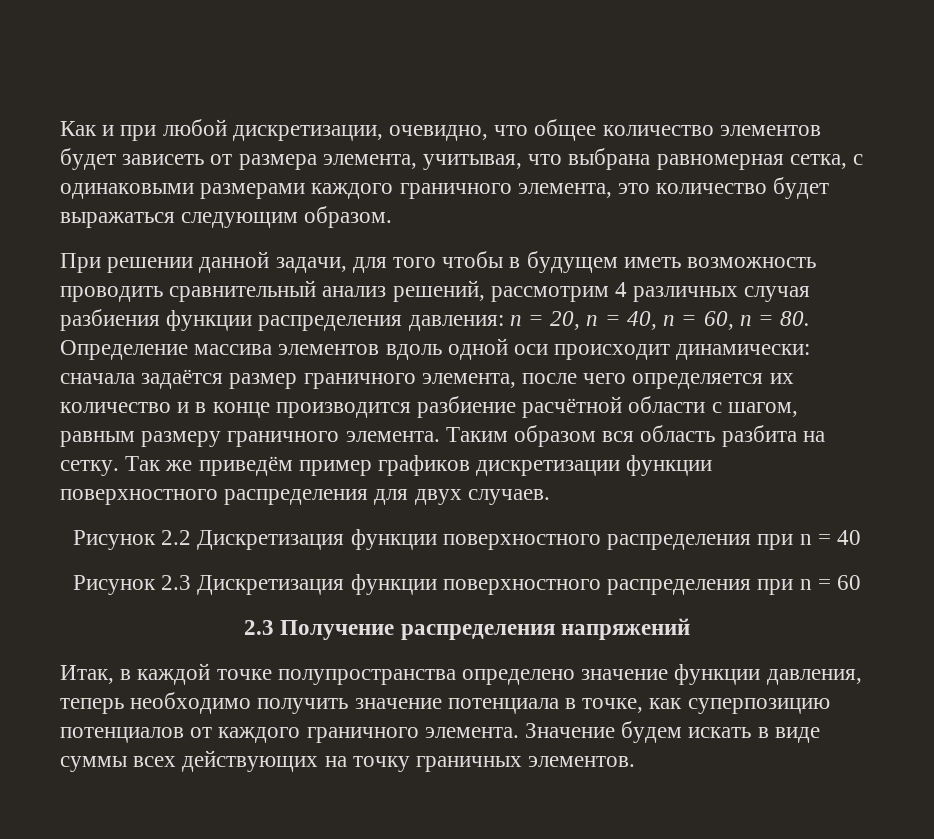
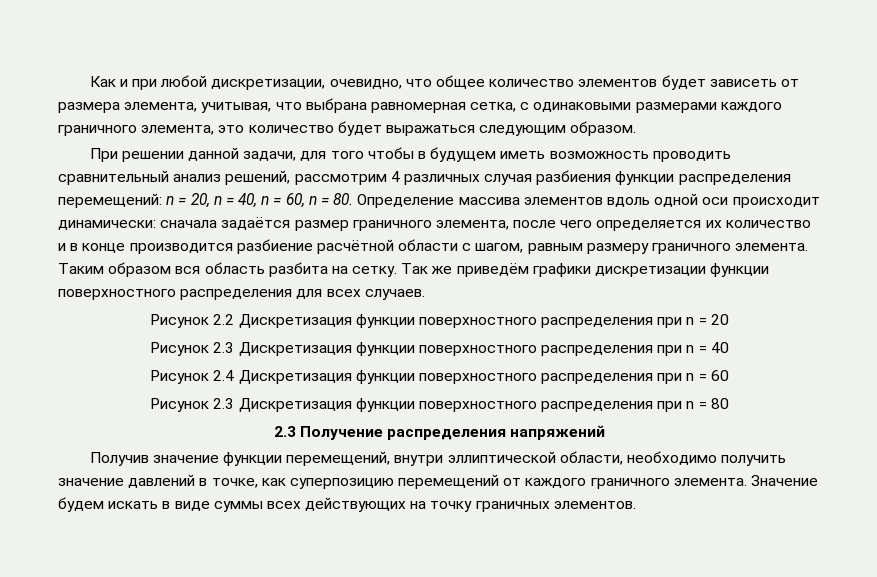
[408,315,504,331] давления: -> [58,193,162,208] перемещений:
[298,455,471,476] пример графиков -> [532,263,591,277] графики
[414,489,462,505] двух -> [326,289,361,297] всех
[836,530,861,545] [73,574,861,595] [244,618,690,640] [60,663,862,685] [60,698,124,714] 40 // Рисунок 2.3 Дискретизация функции поверхностного распределения при n = 60 // 2.3 Получение распределения напряжений // Итак, в каждой точке полупространства определено значение функции давления, теперь -> [710,314,729,325] [150,342,729,356] [150,370,729,384] [150,398,729,412] [273,425,606,440] [89,451,623,466] 20 // Рисунок 2.3 Дискретизация функции поверхностного распределения при n = 40 // Рисунок 2.4 Дискретизация функции поверхностного распределения при n = 60 // Рисунок 2.3 Дискретизация функции поверхностного распределения при n = 80 // 2.3 Получение распределения напряжений // Получив значение функции перемещений, внутри эллиптической области,
[447,698,559,714] потенциала -> [128,474,196,488] давлений
[60,727,184,743] потенциалов -> [398,474,500,489] перемещений

